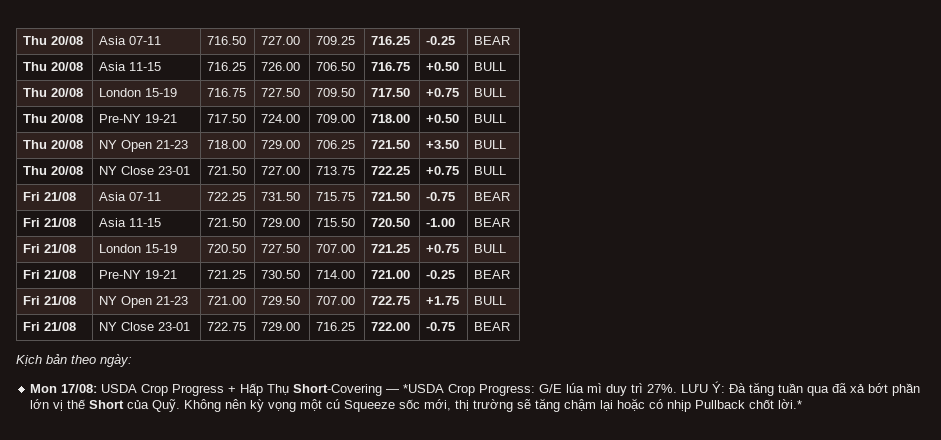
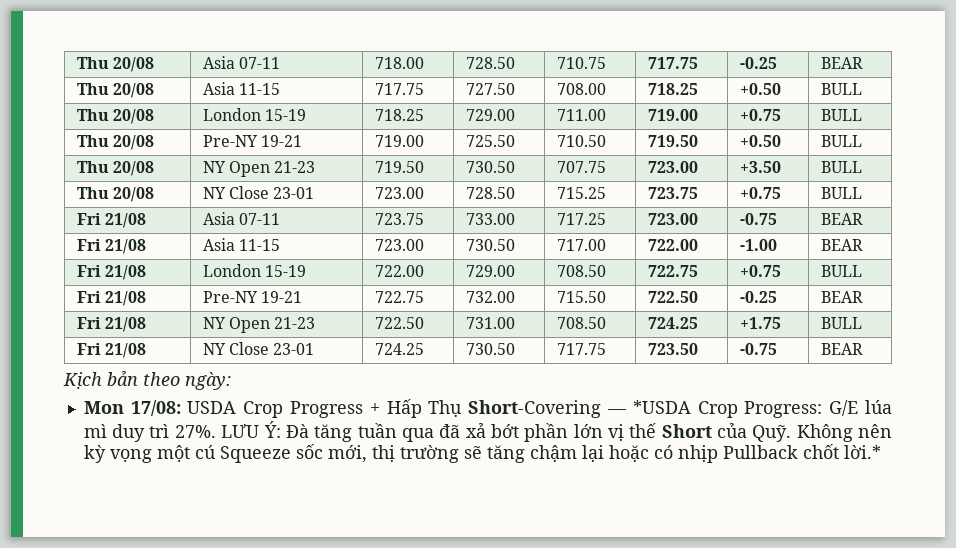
[207,36,247,45] [261,36,301,45] [316,36,356,45] [371,36,411,45] 716.50 | 727.00 | 709.25 | 716.25 -> [374,57,424,69] [465,57,515,69] [556,57,606,69] [647,57,698,69] 718.00 | 728.50 | 710.75 | 717.75
[207,62,247,71] [261,62,301,71] [316,62,356,71] [371,62,411,71] 716.25 | 726.00 | 706.50 | 716.75 -> [374,83,424,95] [465,83,515,95] [556,83,606,95] [647,83,698,95] 717.75 | 727.50 | 708.00 | 718.25
[207,88,247,97] [261,88,301,97] [316,88,356,97] [371,88,411,97] 716.75 | 727.50 | 709.50 | 717.50 -> [374,109,424,121] [465,109,515,121] [556,109,606,121] [647,109,698,121] 718.25 | 729.00 | 711.00 | 719.00
[207,114,247,123] [261,114,301,123] [316,114,356,123] [371,114,411,123] 717.50 | 724.00 | 709.00 | 718.00 -> [374,135,424,147] [465,135,515,147] [556,135,606,147] [647,135,698,147] 719.00 | 725.50 | 710.50 | 719.50
[207,140,247,149] [261,140,301,149] [316,140,356,149] [371,140,411,149] 718.00 | 729.00 | 706.25 | 721.50 -> [374,161,424,173] [465,161,515,173] [556,161,606,173] [647,161,698,173] 719.50 | 730.50 | 707.75 | 723.00
[207,166,247,175] [261,166,301,175] [316,166,356,175] [371,166,411,175] 721.50 | 727.00 | 713.75 | 722.25 -> [374,187,424,199] [465,187,515,199] [556,187,606,199] [647,187,698,199] 723.00 | 728.50 | 715.25 | 723.75
[207,192,247,201] [261,192,301,201] [316,192,356,201] [371,192,411,201] 722.25 | 731.50 | 715.75 | 721.50 -> [374,213,424,225] [465,213,515,225] [556,213,606,225] [647,213,698,225] 723.75 | 733.00 | 717.25 | 723.00
[207,218,247,227] [261,218,301,227] [316,218,356,227] [371,218,411,227] 721.50 | 729.00 | 715.50 | 720.50 -> [374,239,424,251] [465,239,515,251] [556,239,606,251] [647,239,698,251] 723.00 | 730.50 | 717.00 | 722.00
[207,244,247,253] [261,244,301,253] [316,244,356,253] [371,244,411,253] 720.50 | 727.50 | 707.00 | 721.25 -> [374,265,424,277] [465,265,515,277] [556,265,606,277] [647,265,698,277] 722.00 | 729.00 | 708.50 | 722.75
[207,270,247,279] [261,270,301,279] [316,270,356,279] [371,270,411,279] 721.25 | 730.50 | 714.00 | 721.00 -> [374,291,424,303] [465,291,515,303] [556,291,606,303] [647,291,698,303] 722.75 | 732.00 | 715.50 | 722.50
[207,296,247,305] [261,296,301,305] [316,296,356,305] [371,296,411,305] 721.00 | 729.50 | 707.00 | 722.75 -> [374,317,424,329] [465,317,515,329] [556,317,606,329] [647,317,698,329] 722.50 | 731.00 | 708.50 | 724.25
[207,322,247,331] [261,322,301,331] [316,322,356,331] [371,322,411,331] 722.75 | 729.00 | 716.25 | 722.00 -> [374,343,424,355] [465,343,515,355] [556,343,606,355] [647,343,698,355] 724.25 | 730.50 | 717.75 | 723.50

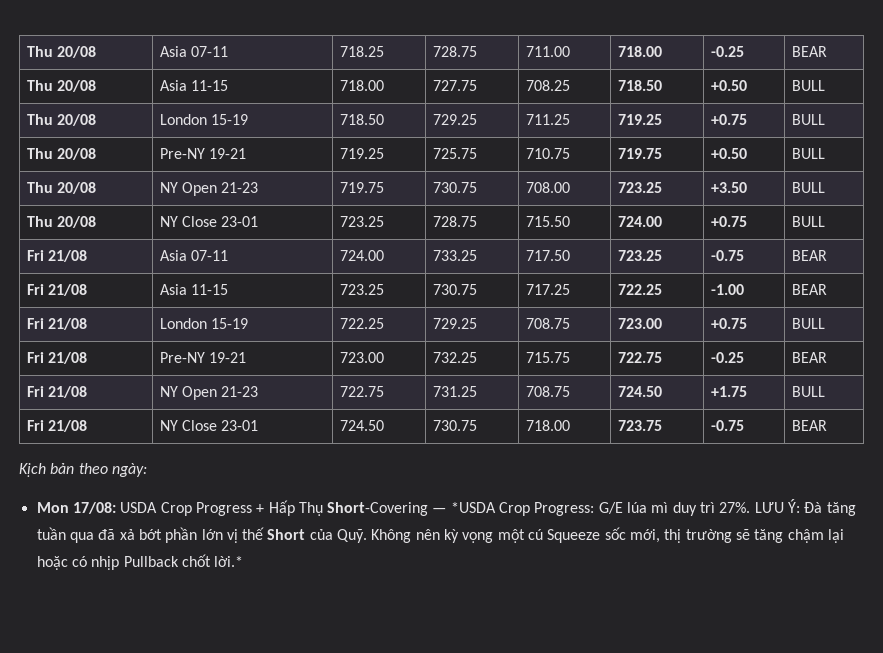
[374,57,424,69] [465,57,515,69] [556,57,606,69] [647,57,698,69] 718.00 | 728.50 | 710.75 | 717.75 -> [339,46,384,57] [432,46,477,57] [525,46,570,57] [617,46,662,57] 718.25 | 728.75 | 711.00 | 718.00
[374,83,424,95] [465,83,515,95] [556,83,606,95] [647,83,698,95] 717.75 | 727.50 | 708.00 | 718.25 -> [339,80,384,91] [432,80,477,91] [525,80,570,91] [617,80,662,91] 718.00 | 727.75 | 708.25 | 718.50
[374,109,424,121] [465,109,515,121] [556,109,606,121] [647,109,698,121] 718.25 | 729.00 | 711.00 | 719.00 -> [339,114,384,125] [432,114,477,125] [525,114,570,125] [617,114,662,125] 718.50 | 729.25 | 711.25 | 719.25
[374,135,424,147] [465,135,515,147] [556,135,606,147] [647,135,698,147] 719.00 | 725.50 | 710.50 | 719.50 -> [339,148,384,159] [432,148,477,159] [525,148,570,159] [617,148,662,159] 719.25 | 725.75 | 710.75 | 719.75
[374,161,424,173] [465,161,515,173] [556,161,606,173] [647,161,698,173] 719.50 | 730.50 | 707.75 | 723.00 -> [339,182,384,193] [432,182,477,193] [525,182,570,193] [617,182,662,193] 719.75 | 730.75 | 708.00 | 723.25
[374,187,424,199] [465,187,515,199] [556,187,606,199] [647,187,698,199] 723.00 | 728.50 | 715.25 | 723.75 -> [339,216,384,227] [432,216,477,227] [525,216,570,227] [617,216,662,227] 723.25 | 728.75 | 715.50 | 724.00
[374,213,424,225] [465,213,515,225] [556,213,606,225] [647,213,698,225] 723.75 | 733.00 | 717.25 | 723.00 -> [339,250,384,261] [432,250,477,261] [525,250,570,261] [617,250,662,261] 724.00 | 733.25 | 717.50 | 723.25
[374,239,424,251] [465,239,515,251] [556,239,606,251] [647,239,698,251] 723.00 | 730.50 | 717.00 | 722.00 -> [339,284,384,295] [432,284,477,295] [525,284,570,295] [617,284,662,295] 723.25 | 730.75 | 717.25 | 722.25
[374,265,424,277] [465,265,515,277] [556,265,606,277] [647,265,698,277] 722.00 | 729.00 | 708.50 | 722.75 -> [339,318,384,329] [432,318,477,329] [525,318,570,329] [617,318,662,329] 722.25 | 729.25 | 708.75 | 723.00
[374,291,424,303] [465,291,515,303] [556,291,606,303] [647,291,698,303] 722.75 | 732.00 | 715.50 | 722.50 -> [339,352,384,363] [432,352,477,363] [525,352,570,363] [617,352,662,363] 723.00 | 732.25 | 715.75 | 722.75
[374,317,424,329] [465,317,515,329] [556,317,606,329] [647,317,698,329] 722.50 | 731.00 | 708.50 | 724.25 -> [339,386,384,397] [432,386,477,397] [525,386,570,397] [617,386,662,397] 722.75 | 731.25 | 708.75 | 724.50
[374,343,424,355] [465,343,515,355] [556,343,606,355] [647,343,698,355] 724.25 | 730.50 | 717.75 | 723.50 -> [339,420,384,431] [432,420,477,431] [525,420,570,431] [617,420,662,431] 724.50 | 730.75 | 718.00 | 723.75

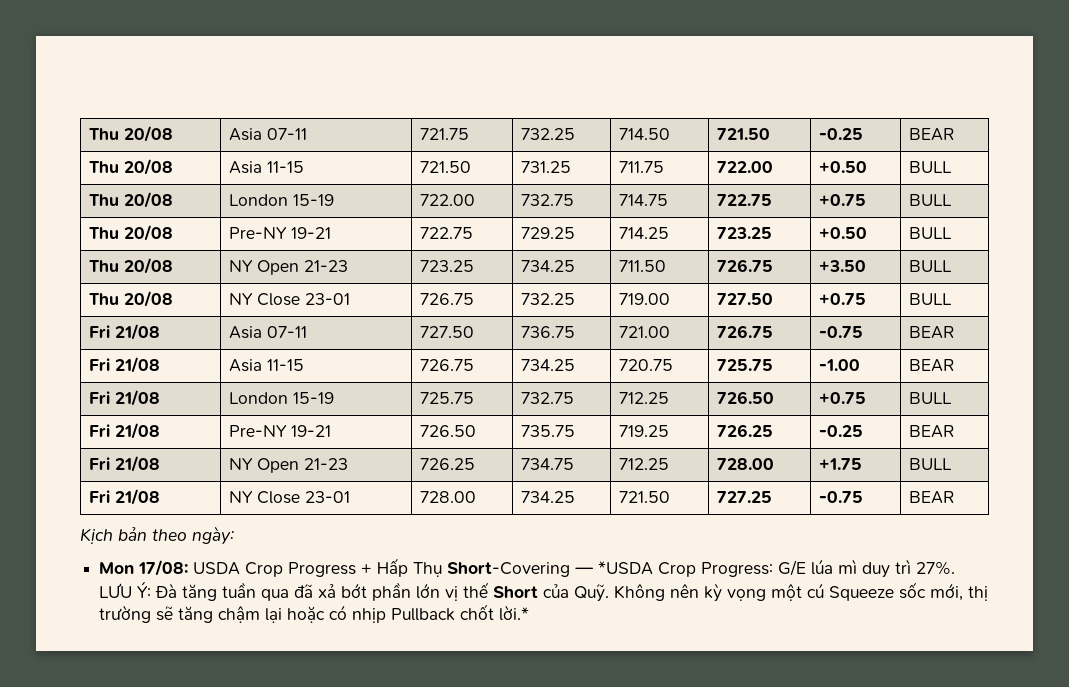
[339,46,384,57] [432,46,477,57] [525,46,570,57] [617,46,662,57] 718.25 | 728.75 | 711.00 | 718.00 -> [419,128,469,140] [520,128,575,140] [618,128,670,140] [716,128,770,140] 721.75 | 732.25 | 714.50 | 721.50
[339,80,384,91] [432,80,477,91] [525,80,570,91] [617,80,662,91] 718.00 | 727.75 | 708.25 | 718.50 -> [419,161,471,173] [520,161,571,173] [618,161,664,173] [716,161,773,173] 721.50 | 731.25 | 711.75 | 722.00
[339,114,384,125] [432,114,477,125] [525,114,570,125] [617,114,662,125] 718.50 | 729.25 | 711.25 | 719.25 -> [419,194,475,206] [520,194,574,206] [618,194,668,206] [716,194,772,206] 722.00 | 732.75 | 714.75 | 722.75
[339,148,384,159] [432,148,477,159] [525,148,570,159] [617,148,662,159] 719.25 | 725.75 | 710.75 | 719.75 -> [419,227,473,239] [520,227,575,239] [618,227,669,239] [716,227,772,239] 722.75 | 729.25 | 714.25 | 723.25
[339,182,384,193] [432,182,477,193] [525,182,570,193] [617,182,662,193] 719.75 | 730.75 | 708.00 | 723.25 -> [419,260,474,272] [520,260,575,272] [618,260,666,272] [716,259,773,272] 723.25 | 734.25 | 711.50 | 726.75
[339,216,384,227] [432,216,477,227] [525,216,570,227] [617,216,662,227] 723.25 | 728.75 | 715.50 | 724.00 -> [419,293,474,305] [520,293,575,305] [618,293,670,305] [716,293,773,305] 726.75 | 732.25 | 719.00 | 727.50
[339,250,384,261] [432,250,477,261] [525,250,570,261] [617,250,662,261] 724.00 | 733.25 | 717.50 | 723.25 -> [419,326,474,338] [520,326,575,338] [618,326,670,338] [716,325,773,338] 727.50 | 736.75 | 721.00 | 726.75
[339,284,384,295] [432,284,477,295] [525,284,570,295] [617,284,662,295] 723.25 | 730.75 | 717.25 | 722.25 -> [419,359,474,371] [520,359,575,371] [618,359,673,371] [716,359,773,371] 726.75 | 734.25 | 720.75 | 725.75
[339,318,384,329] [432,318,477,329] [525,318,570,329] [617,318,662,329] 722.25 | 729.25 | 708.75 | 723.00 -> [419,392,474,404] [520,392,574,404] [618,392,669,404] [716,391,774,404] 725.75 | 732.75 | 712.25 | 726.50
[339,352,384,363] [432,352,477,363] [525,352,570,363] [617,352,662,363] 723.00 | 732.25 | 715.75 | 722.75 -> [419,425,476,437] [520,425,575,437] [618,425,669,437] [716,424,773,437] 726.50 | 735.75 | 719.25 | 726.25
[339,386,384,397] [432,386,477,397] [525,386,570,397] [617,386,662,397] 722.75 | 731.25 | 708.75 | 724.50 -> [419,458,475,470] [520,458,574,470] [618,458,669,470] [716,458,774,470] 726.25 | 734.75 | 712.25 | 728.00
[339,420,384,431] [432,420,477,431] [525,420,570,431] [617,420,662,431] 724.50 | 730.75 | 718.00 | 723.75 -> [419,491,476,503] [520,491,575,503] [618,491,670,503] [716,491,772,503] 728.00 | 734.25 | 721.50 | 727.25

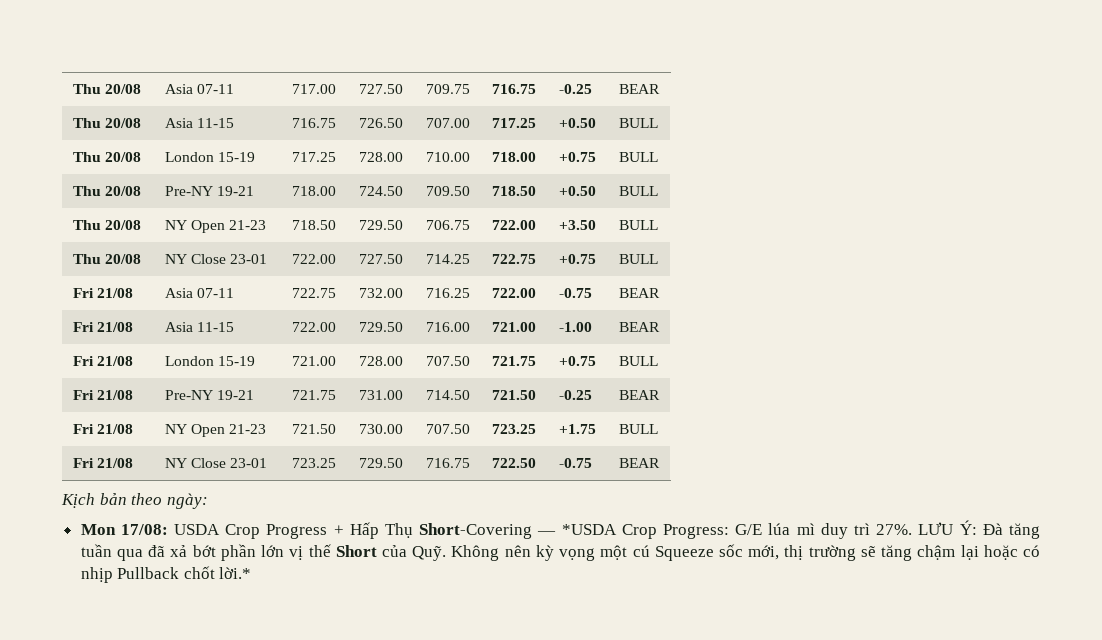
[419,128,469,140] [520,128,575,140] [618,128,670,140] [716,128,770,140] 721.75 | 732.25 | 714.50 | 721.50 -> [291,84,336,94] [358,84,403,94] [425,84,470,94] [491,84,536,94] 717.00 | 727.50 | 709.75 | 716.75
[419,161,471,173] [520,161,571,173] [618,161,664,173] [716,161,773,173] 721.50 | 731.25 | 711.75 | 722.00 -> [291,118,336,128] [358,118,403,128] [425,118,470,128] [491,118,536,128] 716.75 | 726.50 | 707.00 | 717.25
[419,194,475,206] [520,194,574,206] [618,194,668,206] [716,194,772,206] 722.00 | 732.75 | 714.75 | 722.75 -> [291,152,336,162] [358,152,403,162] [425,152,470,162] [491,152,536,162] 717.25 | 728.00 | 710.00 | 718.00
[419,227,473,239] [520,227,575,239] [618,227,669,239] [716,227,772,239] 722.75 | 729.25 | 714.25 | 723.25 -> [291,186,336,196] [358,186,403,196] [425,186,470,196] [491,186,536,196] 718.00 | 724.50 | 709.50 | 718.50
[419,260,474,272] [520,260,575,272] [618,260,666,272] [716,259,773,272] 723.25 | 734.25 | 711.50 | 726.75 -> [291,220,336,230] [358,220,403,230] [425,220,470,230] [491,220,536,230] 718.50 | 729.50 | 706.75 | 722.00
[419,293,474,305] [520,293,575,305] [618,293,670,305] [716,293,773,305] 726.75 | 732.25 | 719.00 | 727.50 -> [291,254,336,264] [358,254,403,264] [425,254,470,264] [491,254,536,264] 722.00 | 727.50 | 714.25 | 722.75
[419,326,474,338] [520,326,575,338] [618,326,670,338] [716,325,773,338] 727.50 | 736.75 | 721.00 | 726.75 -> [291,288,336,298] [358,288,403,298] [425,288,470,298] [491,288,536,298] 722.75 | 732.00 | 716.25 | 722.00
[419,359,474,371] [520,359,575,371] [618,359,673,371] [716,359,773,371] 726.75 | 734.25 | 720.75 | 725.75 -> [291,322,336,332] [358,322,403,332] [425,322,470,332] [491,322,536,332] 722.00 | 729.50 | 716.00 | 721.00
[419,392,474,404] [520,392,574,404] [618,392,669,404] [716,391,774,404] 725.75 | 732.75 | 712.25 | 726.50 -> [291,356,336,366] [358,356,403,366] [425,356,470,366] [491,356,536,366] 721.00 | 728.00 | 707.50 | 721.75
[419,425,476,437] [520,425,575,437] [618,425,669,437] [716,424,773,437] 726.50 | 735.75 | 719.25 | 726.25 -> [291,390,336,400] [358,390,403,400] [425,390,470,400] [491,390,536,400] 721.75 | 731.00 | 714.50 | 721.50
[419,458,475,470] [520,458,574,470] [618,458,669,470] [716,458,774,470] 726.25 | 734.75 | 712.25 | 728.00 -> [291,424,336,434] [358,424,403,434] [425,424,470,434] [491,424,536,434] 721.50 | 730.00 | 707.50 | 723.25
[419,491,476,503] [520,491,575,503] [618,491,670,503] [716,491,772,503] 728.00 | 734.25 | 721.50 | 727.25 -> [291,458,336,468] [358,458,403,468] [425,458,470,468] [491,458,536,468] 723.25 | 729.50 | 716.75 | 722.50

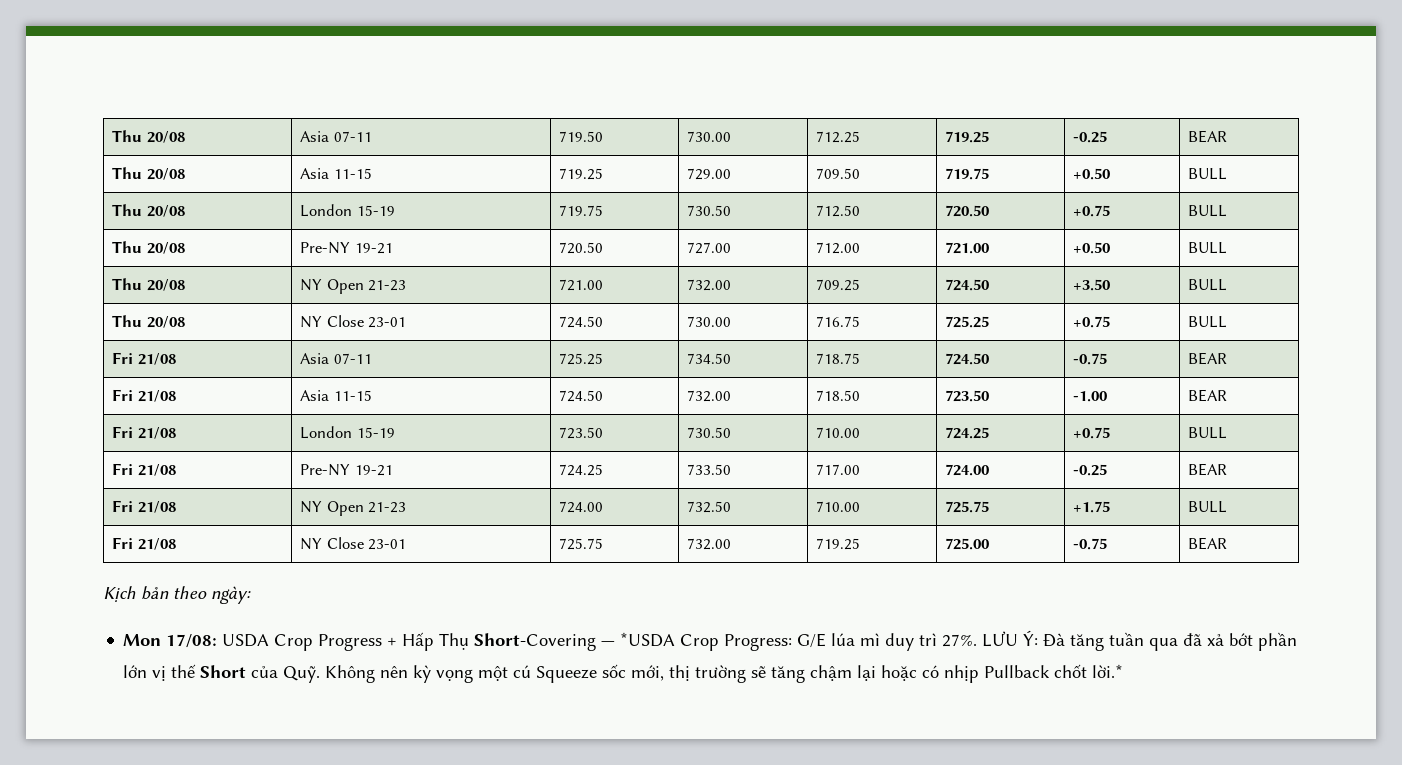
[291,84,336,94] [358,84,403,94] [425,84,470,94] [491,84,536,94] 717.00 | 727.50 | 709.75 | 716.75 -> [559,131,604,142] [687,131,732,142] [816,131,861,143] [945,131,990,143] 719.50 | 730.00 | 712.25 | 719.25
[291,118,336,128] [358,118,403,128] [425,118,470,128] [491,118,536,128] 716.75 | 726.50 | 707.00 | 717.25 -> [559,168,604,180] [687,168,732,180] [816,168,861,179] [945,168,990,180] 719.25 | 729.00 | 709.50 | 719.75
[291,152,336,162] [358,152,403,162] [425,152,470,162] [491,152,536,162] 717.25 | 728.00 | 710.00 | 718.00 -> [559,205,604,216] [687,205,732,216] [816,205,861,217] [945,205,990,217] 719.75 | 730.50 | 712.50 | 720.50
[291,186,336,196] [358,186,403,196] [425,186,470,196] [491,186,536,196] 718.00 | 724.50 | 709.50 | 718.50 -> [559,242,604,254] [687,242,732,254] [816,242,861,254] [945,242,990,254] 720.50 | 727.00 | 712.00 | 721.00
[291,220,336,230] [358,220,403,230] [425,220,470,230] [491,220,536,230] 718.50 | 729.50 | 706.75 | 722.00 -> [559,279,604,291] [687,279,732,291] [816,279,861,291] [945,279,990,291] 721.00 | 732.00 | 709.25 | 724.50
[291,254,336,264] [358,254,403,264] [425,254,470,264] [491,254,536,264] 722.00 | 727.50 | 714.25 | 722.75 -> [559,316,604,328] [687,316,732,327] [816,316,861,327] [945,316,990,328] 724.50 | 730.00 | 716.75 | 725.25
[291,288,336,298] [358,288,403,298] [425,288,470,298] [491,288,536,298] 722.75 | 732.00 | 716.25 | 722.00 -> [559,353,604,365] [687,353,732,364] [816,353,861,364] [945,353,990,365] 725.25 | 734.50 | 718.75 | 724.50
[291,322,336,332] [358,322,403,332] [425,322,470,332] [491,322,536,332] 722.00 | 729.50 | 716.00 | 721.00 -> [559,390,604,402] [687,390,732,402] [816,390,861,401] [945,390,990,402] 724.50 | 732.00 | 718.50 | 723.50
[291,356,336,366] [358,356,403,366] [425,356,470,366] [491,356,536,366] 721.00 | 728.00 | 707.50 | 721.75 -> [559,427,604,439] [687,427,732,438] [816,427,861,438] [945,427,990,439] 723.50 | 730.50 | 710.00 | 724.25
[291,390,336,400] [358,390,403,400] [425,390,470,400] [491,390,536,400] 721.75 | 731.00 | 714.50 | 721.50 -> [559,464,604,476] [687,464,732,475] [816,464,861,475] [945,464,990,476] 724.25 | 733.50 | 717.00 | 724.00
[291,424,336,434] [358,424,403,434] [425,424,470,434] [491,424,536,434] 721.50 | 730.00 | 707.50 | 723.25 -> [559,501,604,513] [687,501,732,513] [816,501,861,512] [945,501,990,513] 724.00 | 732.50 | 710.00 | 725.75
[291,458,336,468] [358,458,403,468] [425,458,470,468] [491,458,536,468] 723.25 | 729.50 | 716.75 | 722.50 -> [559,538,604,550] [687,538,732,550] [816,538,861,550] [945,538,990,550] 725.75 | 732.00 | 719.25 | 725.00

